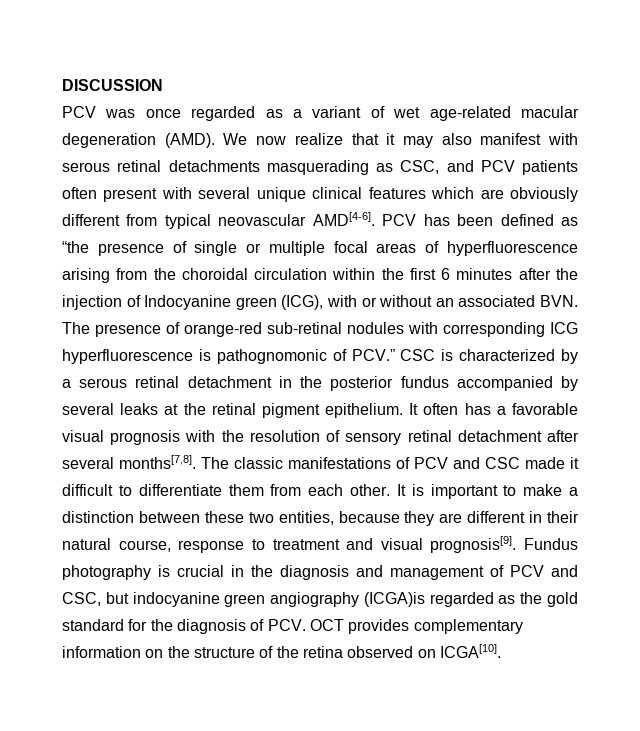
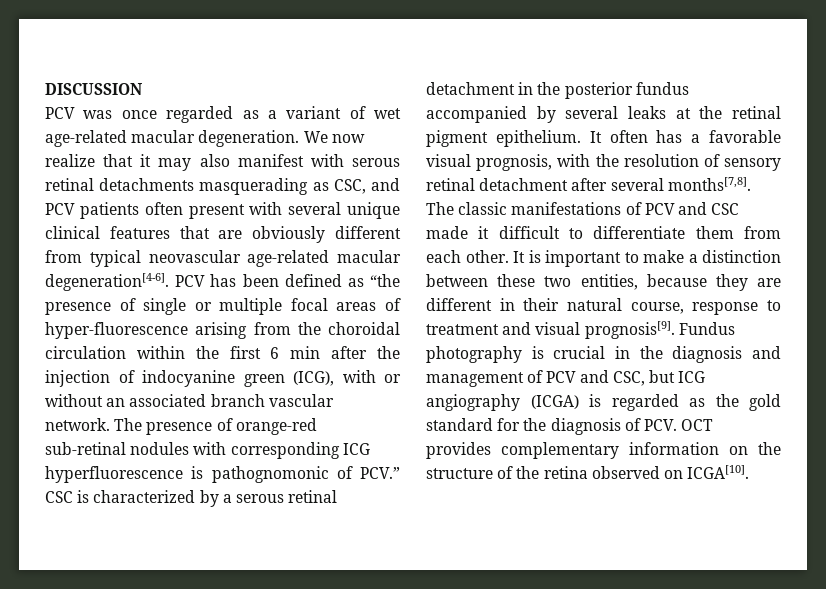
[62,133,215,148] degeneration (AMD). -> [198,130,300,147] degeneration.
[431,187,475,199] which -> [179,226,210,239] that
[312,212,375,226] AMD[4-6]. -> [247,250,401,267] [45,273,169,291] age-related macular degeneration[4-6].
[446,241,578,256] hyperfluorescence -> [45,322,188,339] hyper-fluorescence
[456,268,513,280] minutes -> [290,346,321,359] min
[144,295,232,310] Indocyanine -> [142,370,235,387] indocyanine
[540,295,579,307] BVN. -> [210,394,334,407] [45,418,110,431] branch vascular network.
[110,430,181,445] prognosis -> [476,154,553,171] prognosis,
[132,592,425,607] indocyanine green angiography (ICGA)is -> [678,371,706,383] [426,394,601,411] ICG angiography (ICGA) is

